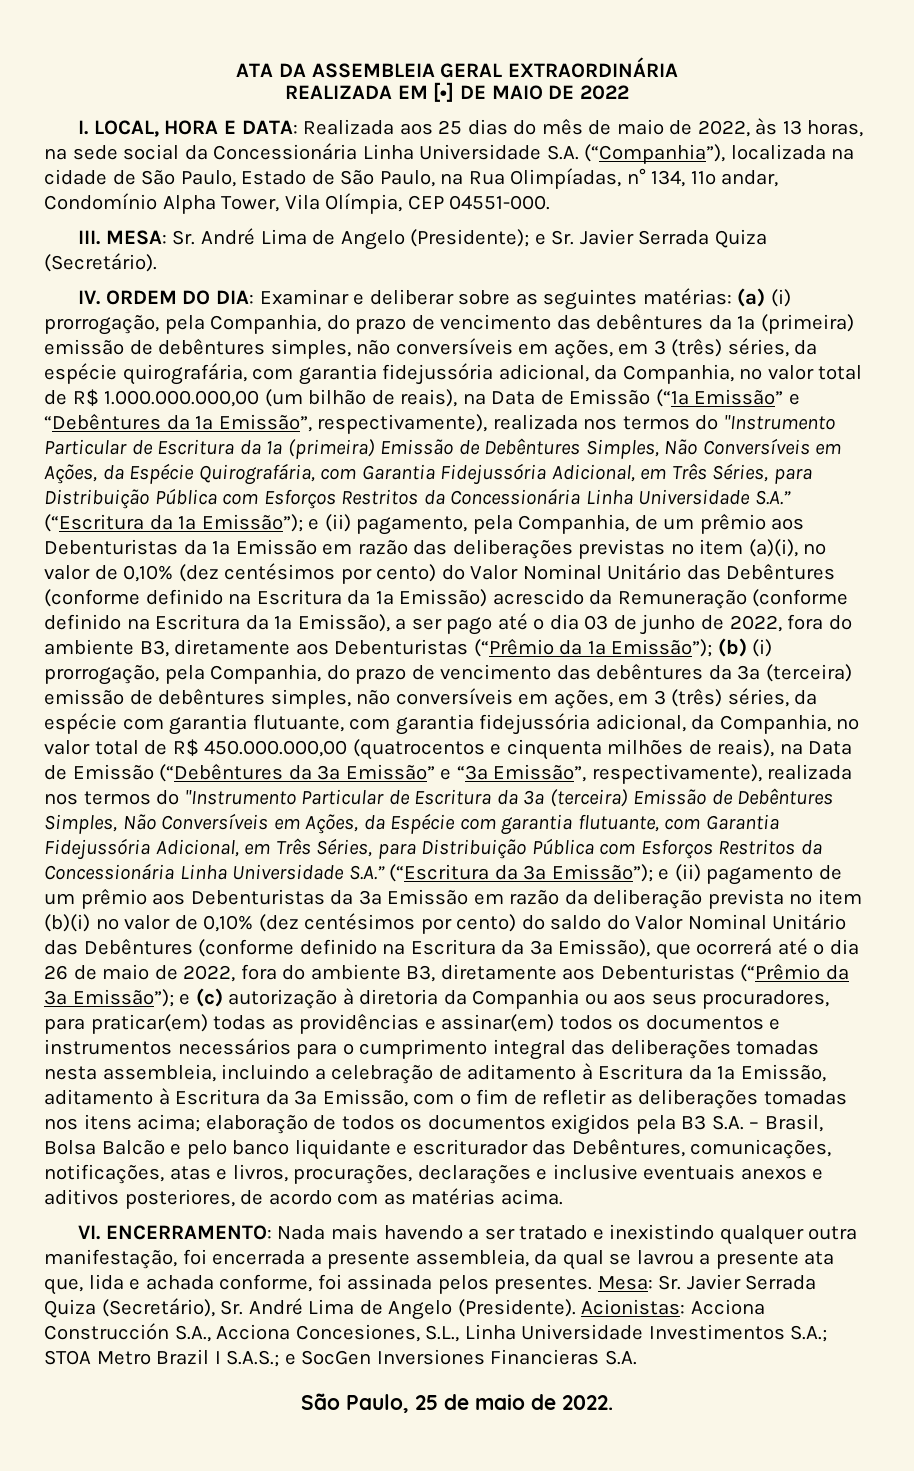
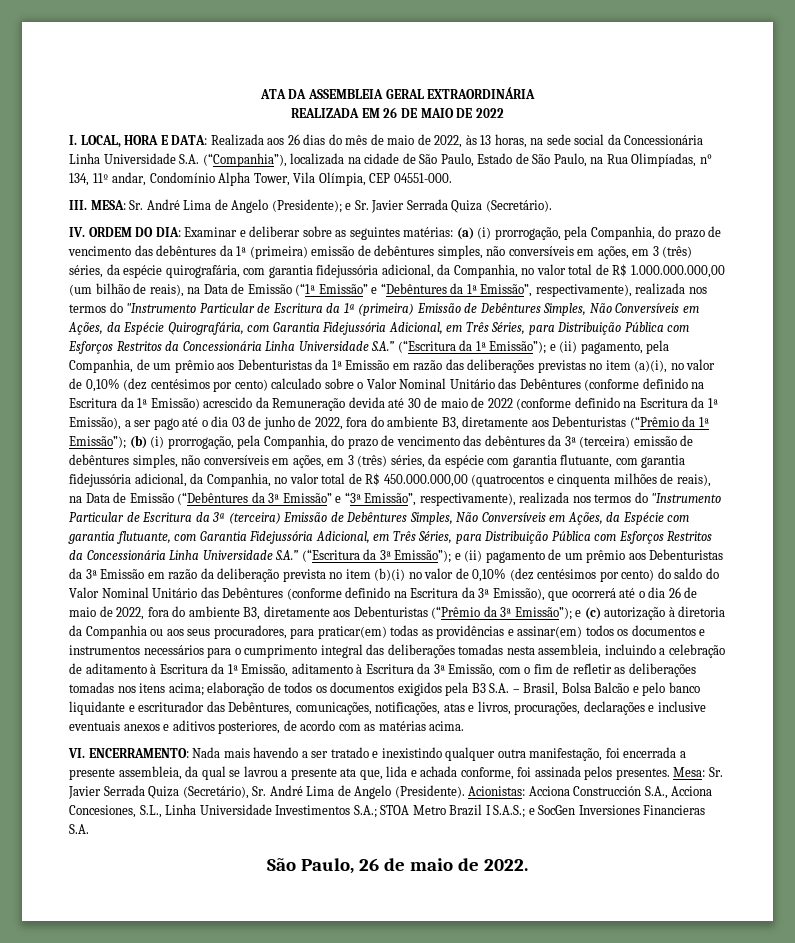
[433,82,455,102] [•] -> [383,107,398,118] 26
[438,120,463,135] 25 -> [287,134,300,145] 26
[441,565,465,580] do -> [271,378,364,389] calculado sobre o
(747, 599) none -> [348,397,513,408] devida até 30 de maio de 2022
[415,1395,438,1410] 25 -> [359,858,380,871] 26

